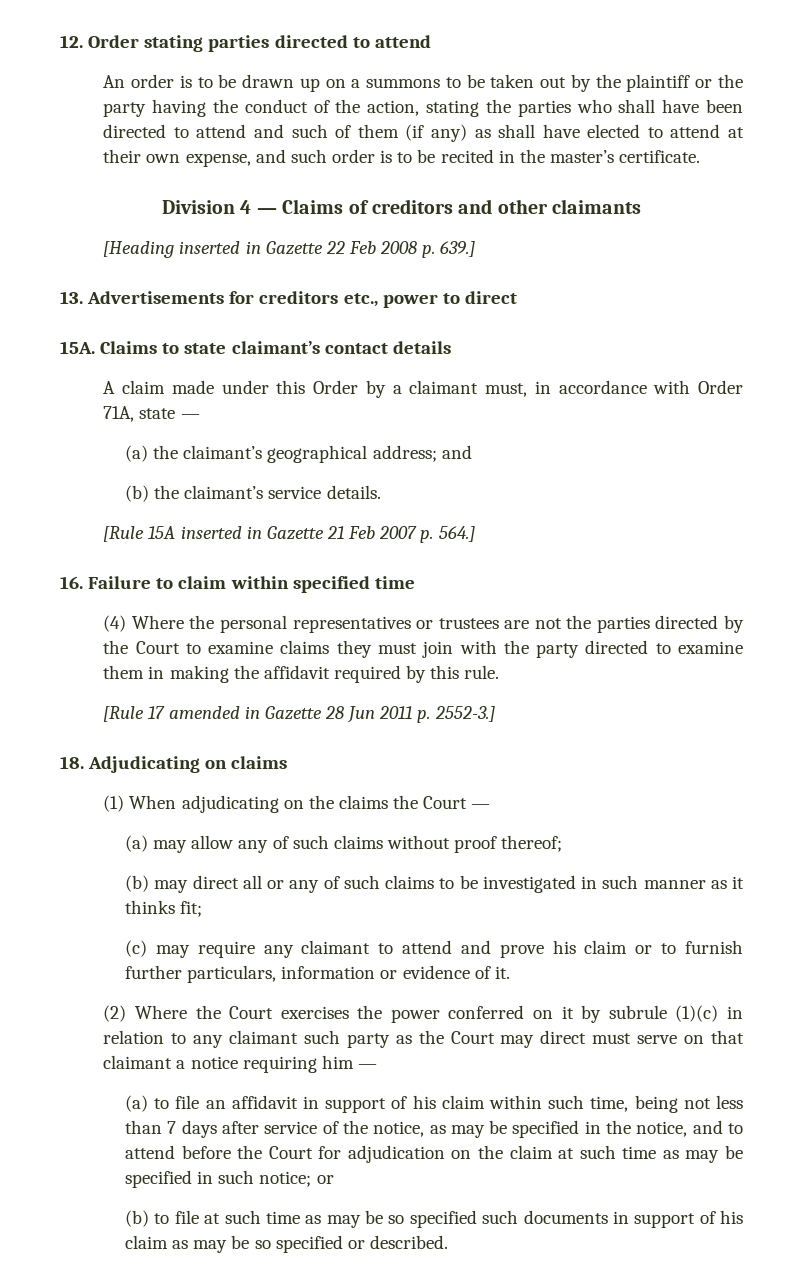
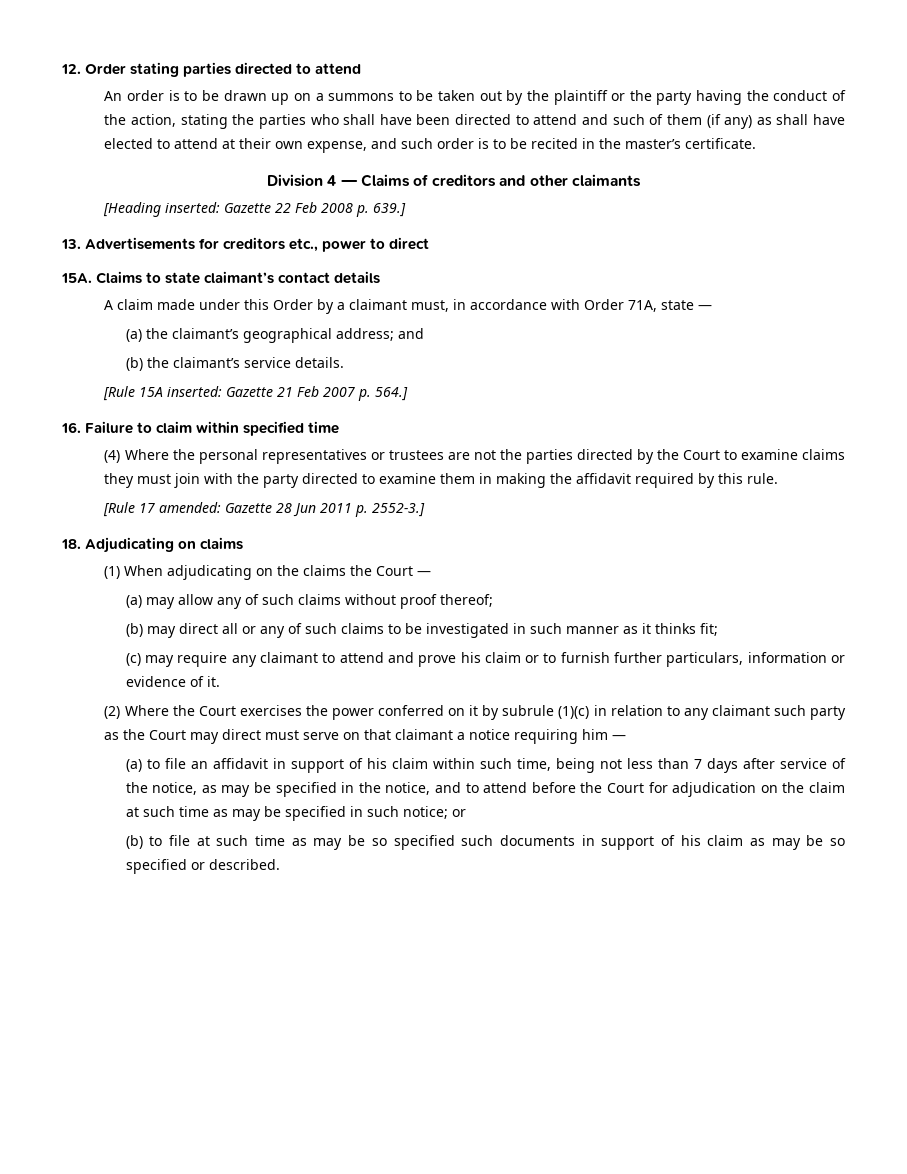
[179,241,261,254] inserted in -> [165,202,221,213] inserted:
[180,526,262,539] inserted in -> [167,386,223,397] inserted:
[168,706,260,719] amended in -> [159,502,222,513] amended:

